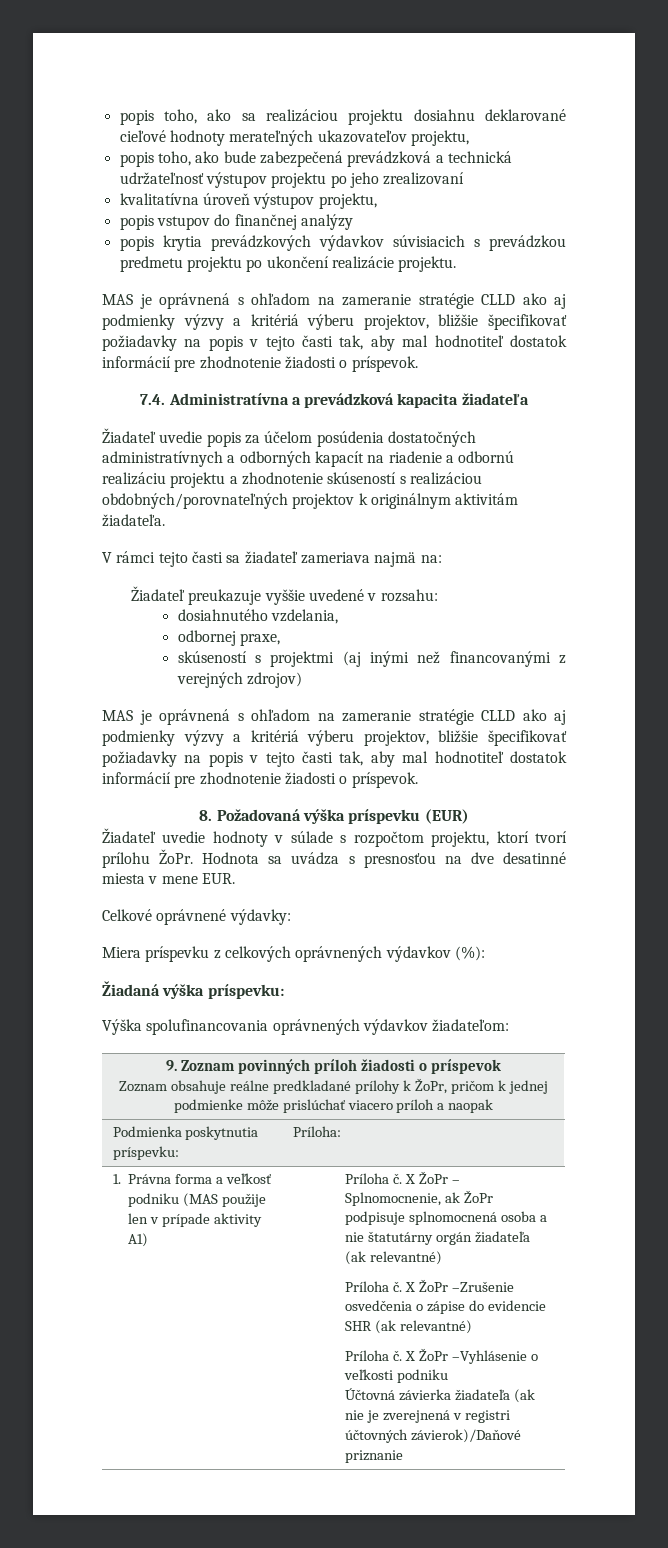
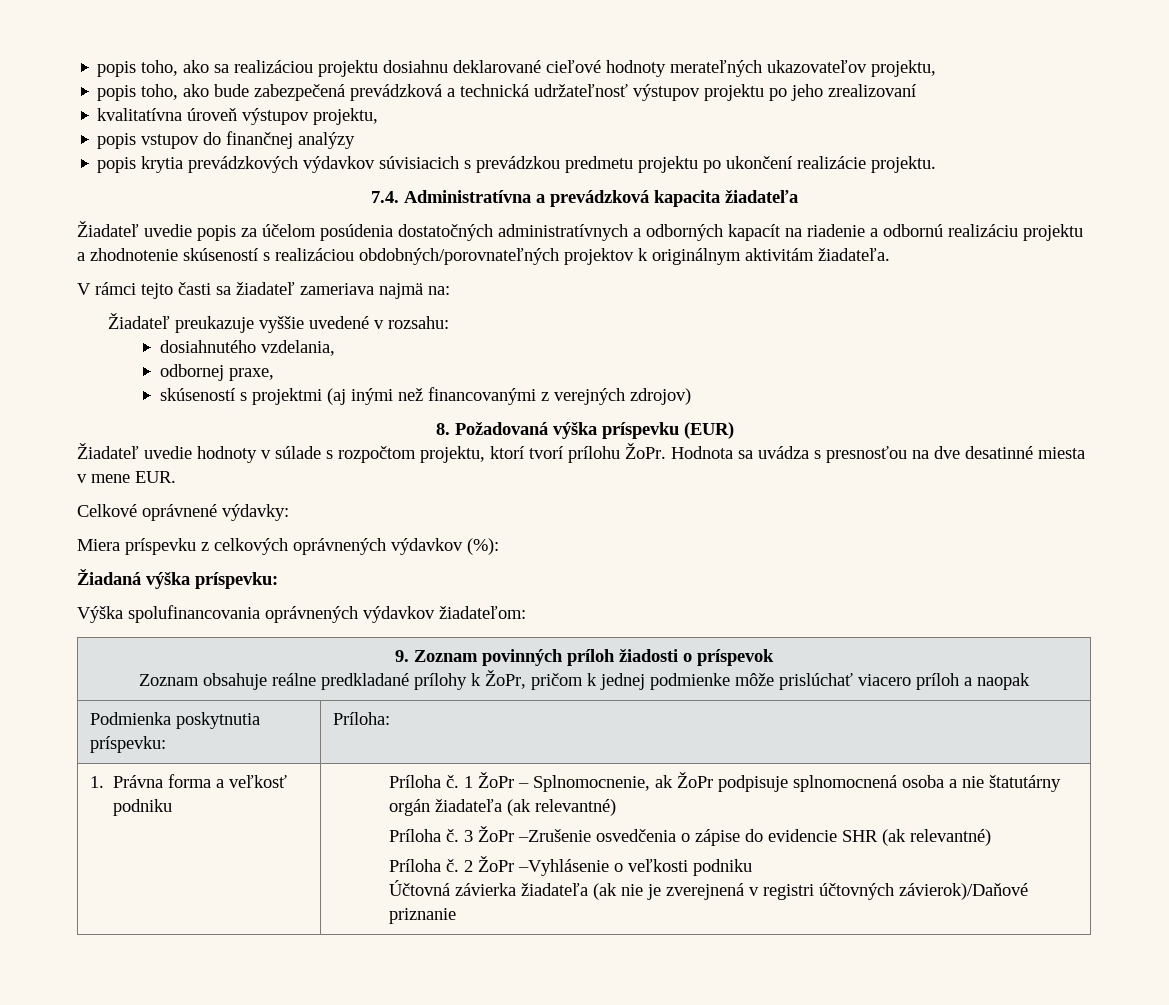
[102,293,566,309] [102,314,567,330] [102,335,567,351] [102,356,418,372] // MAS je oprávnená s ohľadom na zameranie stratégie CLLD ako aj podmienky výzvy a kritériá výberu projektov, bližšie špecifikovať požiadavky na popis v tejto časti tak, aby mal hodnotiteľ dostatok informácií pre zhodnotenie žiadosti o príspevok. -> (937, 164) none
[102,709,566,725] [102,730,567,746] [102,751,567,767] [102,772,418,788] // MAS je oprávnená s ohľadom na zameranie stratégie CLLD ako aj podmienky výzvy a kritériá výberu projektov, bližšie špecifikovať požiadavky na popis v tejto časti tak, aby mal hodnotiteľ dostatok informácií pre zhodnotenie žiadosti o príspevok. -> (692, 396) none
[182,1193,266,1207] [127,1213,262,1227] [127,1233,148,1247] [345,1173,415,1184] (MAS použije len v prípade aktivity A1) | Príloha č. X -> [389,775,474,788] | Príloha č. 1
[404,1282,415,1292] X -> [464,830,474,842] 3
[404,1351,415,1361] X -> [464,860,474,872] 2

